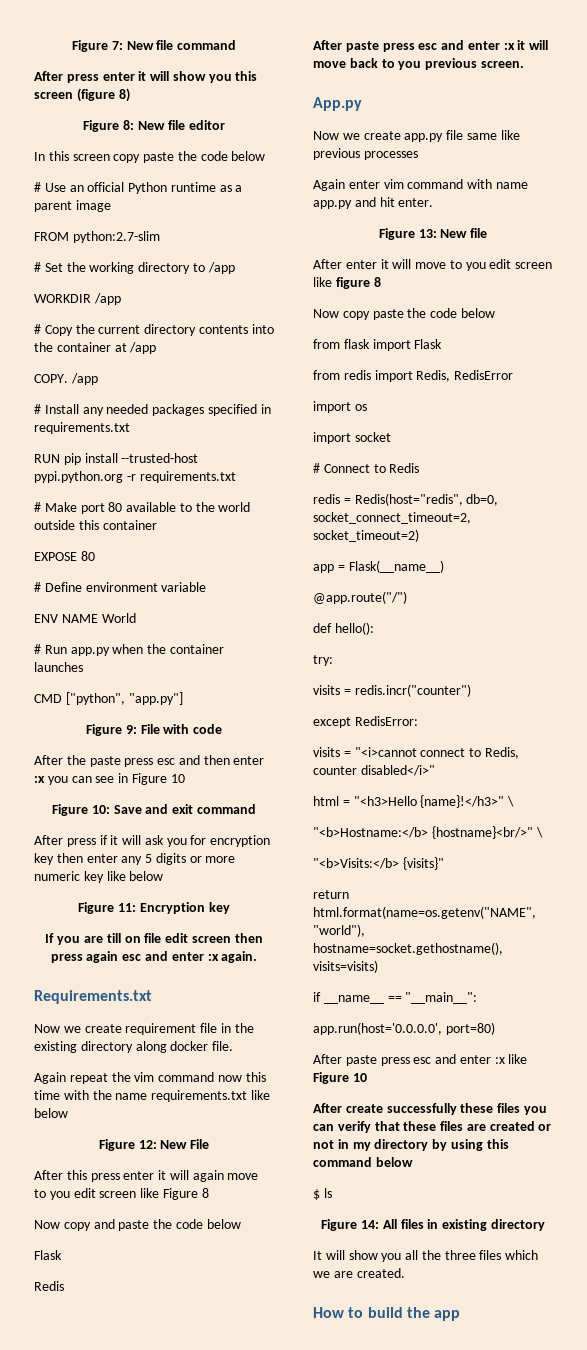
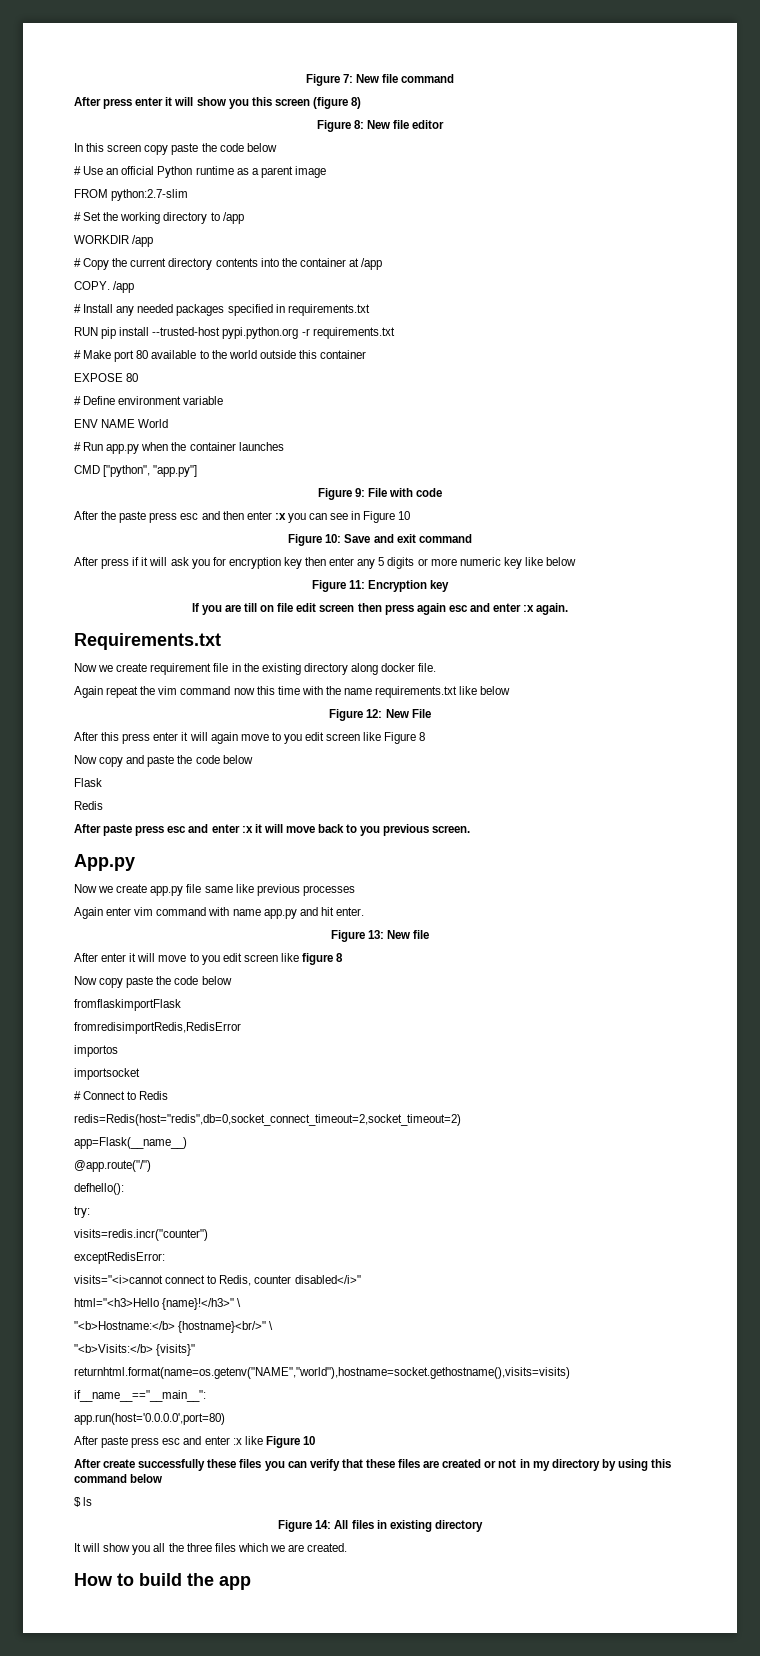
[313,339,443,351] [313,370,514,382] [313,401,367,413] [313,432,391,444] [313,463,420,473] [313,493,499,506] [313,512,471,524] [313,529,419,542] [313,560,444,573] from flask import Flask // from redis import Redis, RedisError // import os // import socket // # Connect to Redis // redis = Redis(host="redis", db=0, socket_connect_timeout=2, socket_timeout=2) // app = Flask(__name__) -> [74,999,181,1011] [74,1022,241,1034] [74,1045,118,1057] [74,1068,140,1080] [74,1091,169,1100] [74,1114,461,1126] [74,1137,187,1149] fromflaskimportFlask // fromredisimportRedis,RedisError // importos // importsocket // # Connect to Redis // redis=Redis(host="redis",db=0,socket_connect_timeout=2,socket_timeout=2) // app=Flask(__name__)
[313,622,374,635] def hello(): -> [74,1183,124,1195] defhello():
[313,684,471,697] [313,716,418,728] [313,747,417,757] visits = redis.incr("counter") // except RedisError: // visits = "<i>cannot -> [74,1229,208,1241] [74,1252,165,1264] [74,1275,163,1284] visits=redis.incr("counter") // exceptRedisError: // visits="<i>cannot
[313,796,417,806] html = "<h3>Hello -> [74,1298,159,1307] html="<h3>Hello
[313,890,349,899] [313,906,536,919] [313,924,365,937] [313,942,503,955] [313,960,378,973] [313,992,478,1004] [313,1022,495,1035] return html.format(name=os.getenv("NAME", "world"), hostname=socket.gethostname(), visits=visits) // if __name__ == "__main__": // app.run(host='0.0.0.0', port=80) -> [74,1367,570,1379] [74,1390,206,1402] [74,1413,225,1425] returnhtml.format(name=os.getenv("NAME","world"),hostname=socket.gethostname(),visits=visits) // if__name__=="__main__": // app.run(host='0.0.0.0',port=80)

